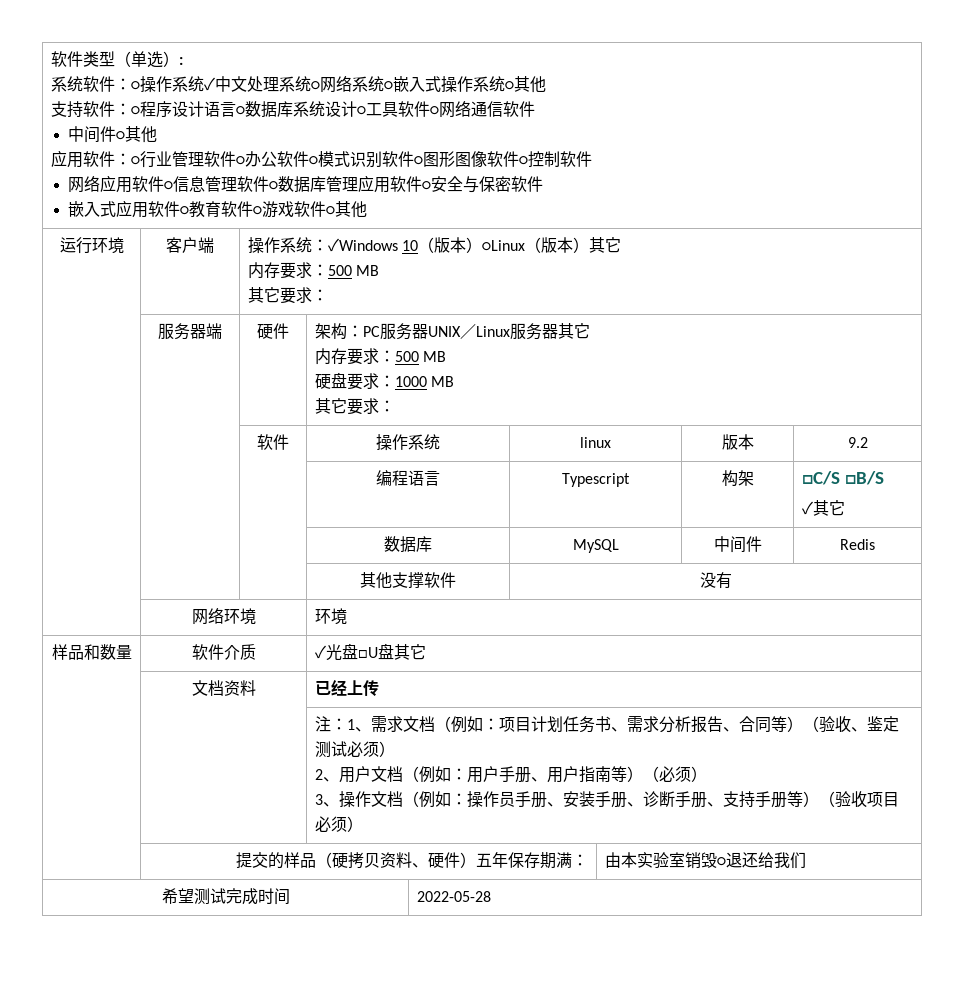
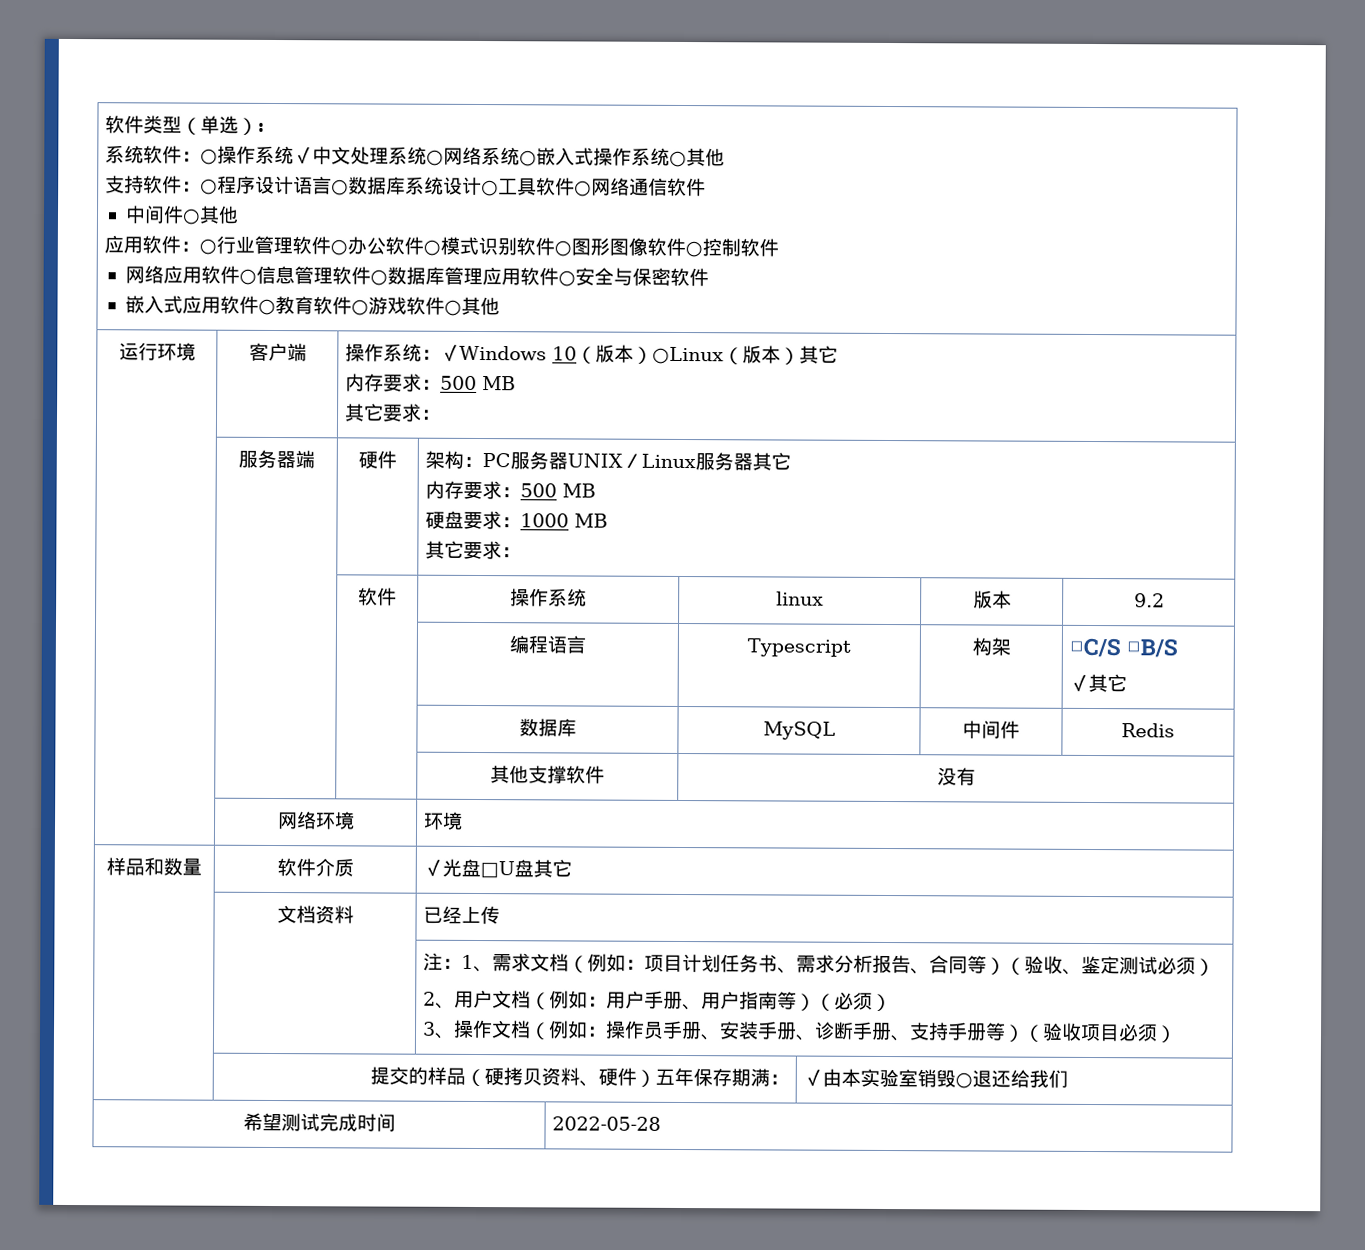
(589, 860) none -> [803,1069,824,1087] ✓

